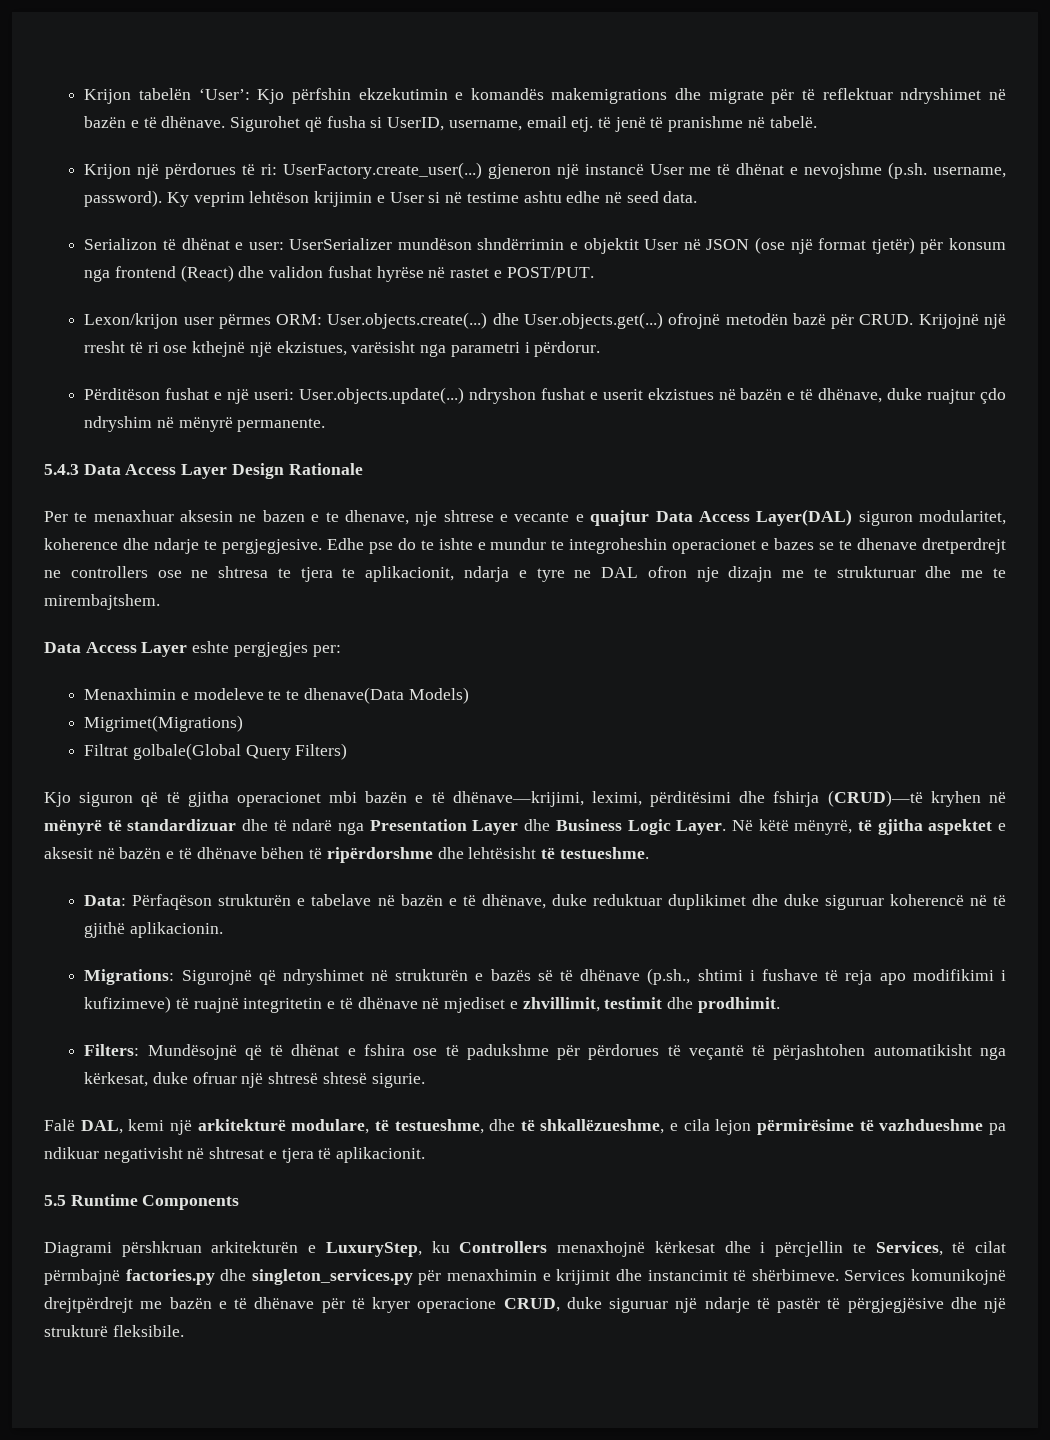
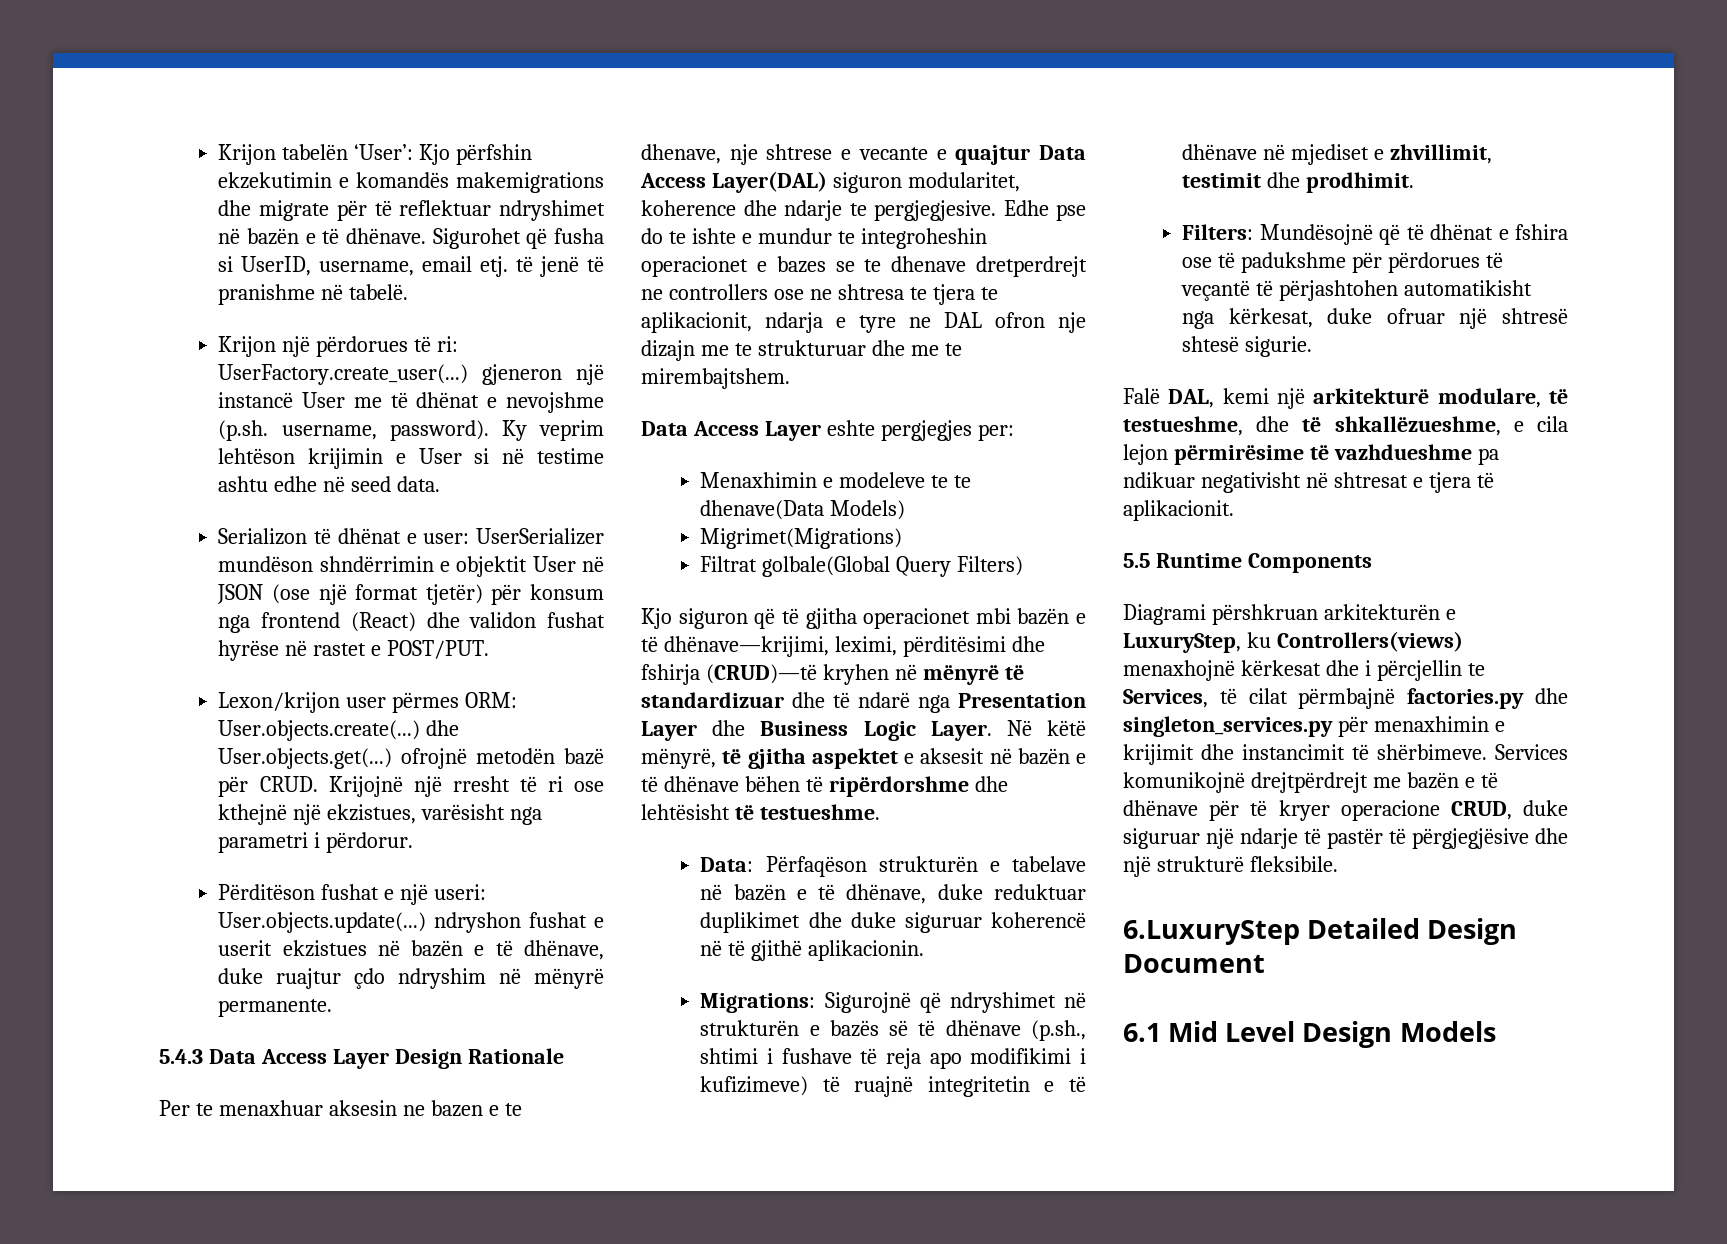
[459,1241,548,1253] Controllers -> [1276,631,1463,652] Controllers(views)
(184, 1331) none -> [1123,918,1518,945] [1123,954,1265,973] [1123,1021,1496,1048] // 6.LuxuryStep Detailed Design Document // 6.1 Mid Level Design Models

